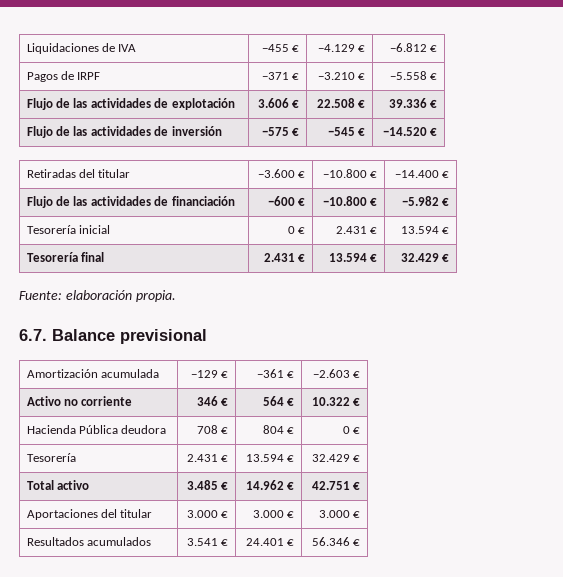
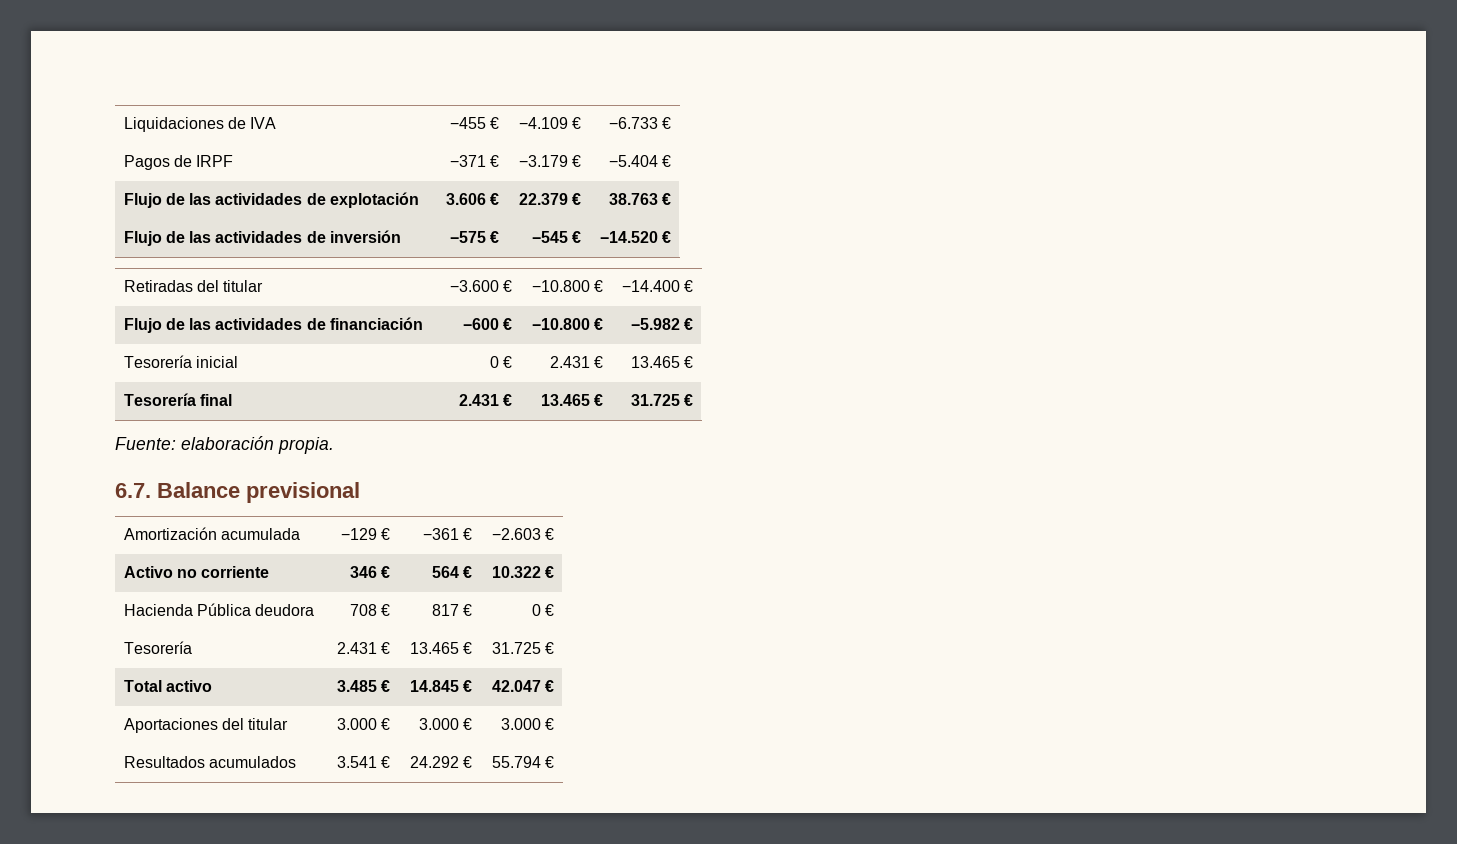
[317,44,366,52] [389,43,427,52] −4.129 € | −6.812 -> [519,117,582,129] [609,117,659,129] −4.109 € | −6.733
[317,72,366,80] [389,71,427,80] −3.210 € | −5.558 -> [519,155,582,167] [609,155,659,167] −3.179 € | −5.404
[316,98,366,108] [388,98,427,108] 22.508 € | 39.336 -> [519,193,582,205] [609,193,659,205] 22.379 € | 38.763
[400,226,439,234] 13.594 -> [631,356,681,368] 13.465
[328,253,378,262] [400,253,439,262] 13.594 € | 32.429 -> [541,394,604,406] [631,394,681,406] 13.465 € | 31.725
[262,425,284,434] 804 -> [432,604,460,616] 817
[245,454,295,462] [311,454,350,462] 13.594 € | 32.429 -> [410,642,473,654] [492,642,542,654] 13.465 € | 31.725
[245,480,295,490] [311,481,350,490] 14.962 € | 42.751 -> [410,680,473,692] [492,680,542,692] 14.845 € | 42.047
[245,538,295,546] [311,537,350,546] 24.401 € | 56.346 -> [410,756,473,768] [492,756,542,768] 24.292 € | 55.794

